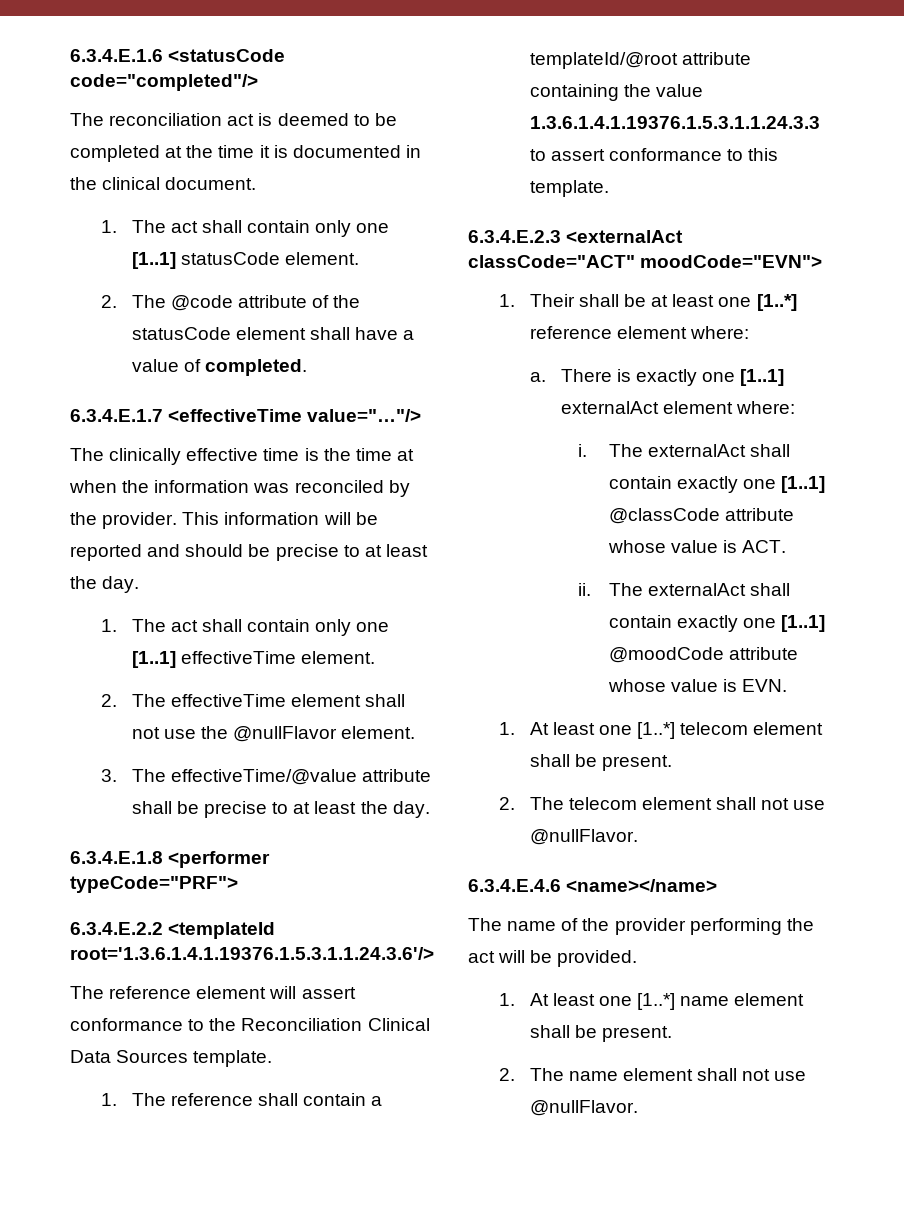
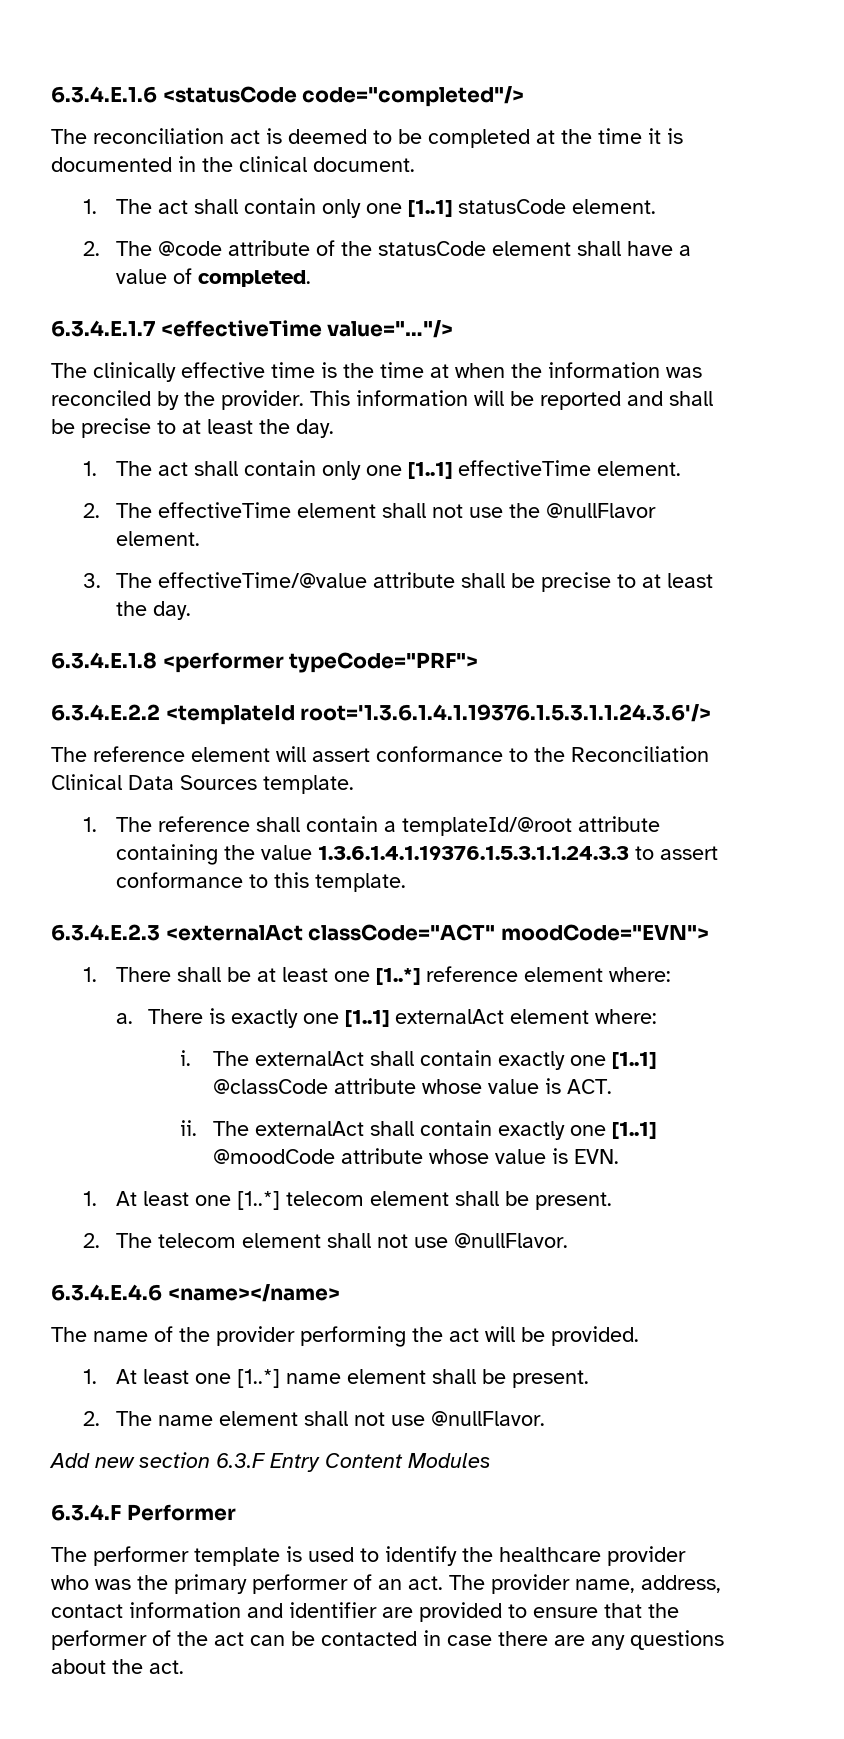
[185,544,244,557] should -> [669,391,713,406] shall
[529,294,575,307] Their -> [115,967,171,982] There
(638, 1108) none -> [49,1452,491,1472] [51,1504,236,1521] [51,1546,686,1566] [51,1574,721,1594] [51,1602,679,1622] [51,1630,724,1650] [51,1659,184,1674] // Add new section 6.3.F Entry Content Modules // 6.3.4.F Performer // The performer template is used to identify the healthcare provider who was the primary performer of an act. The provider name, address, contact information and identifier are provided to ensure that the performer of the act can be contacted in case there are any questions about the act.

